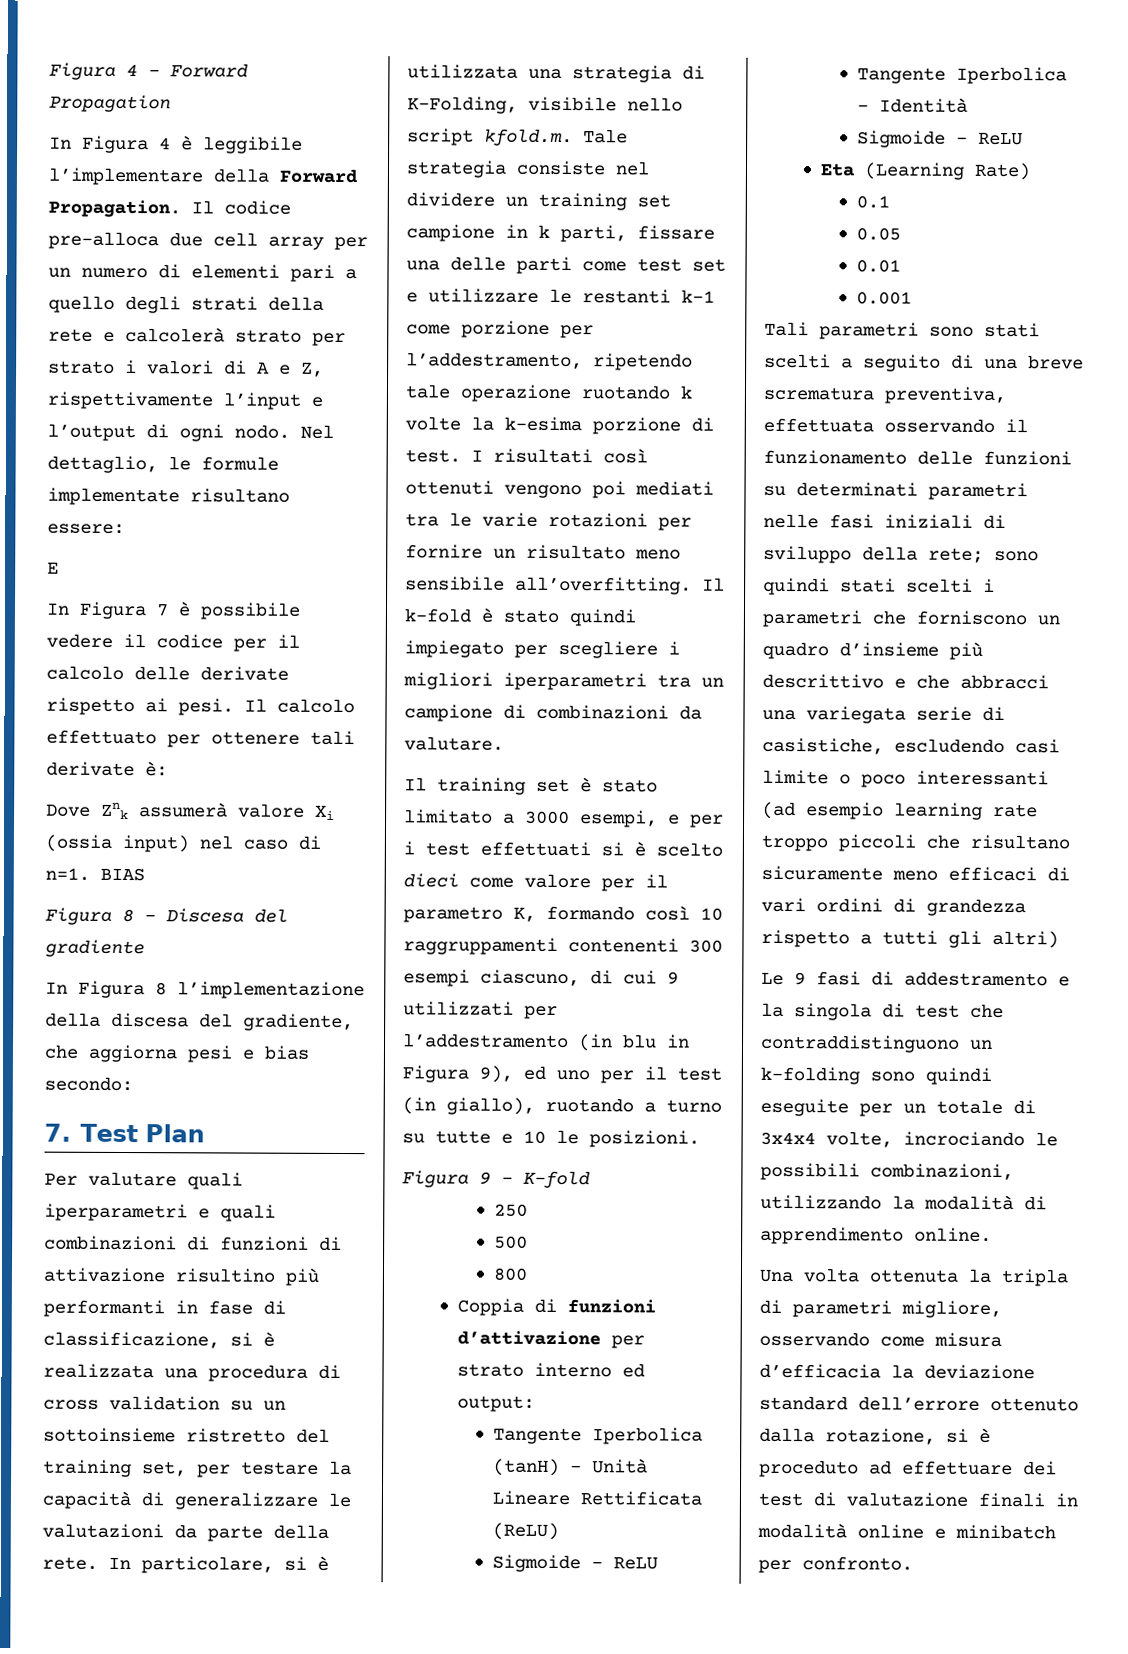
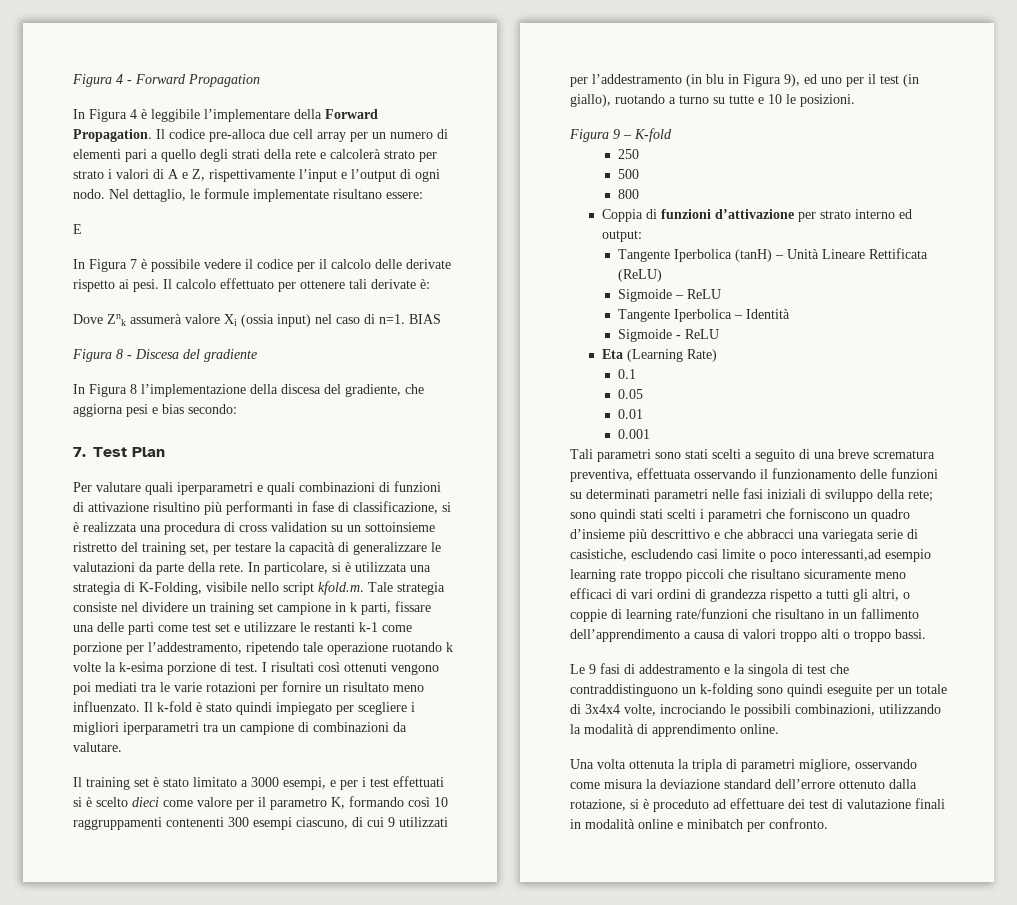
[405,576,692,595] sensibile all’overfitting. -> [73,701,140,712] influenzato.
[916,770,1049,786] [762,801,796,820] interessanti (ad -> [801,549,881,561] interessanti,ad
[992,930,1059,949] altri) -> [872,589,910,601] [570,608,919,622] [570,629,926,642] altri, o coppie di learning rate/funzioni che risultano in un fallimento dell’apprendimento a causa di valori troppo alti o troppo bassi.
[759,1363,881,1379] d’efficacia -> (643, 784) none

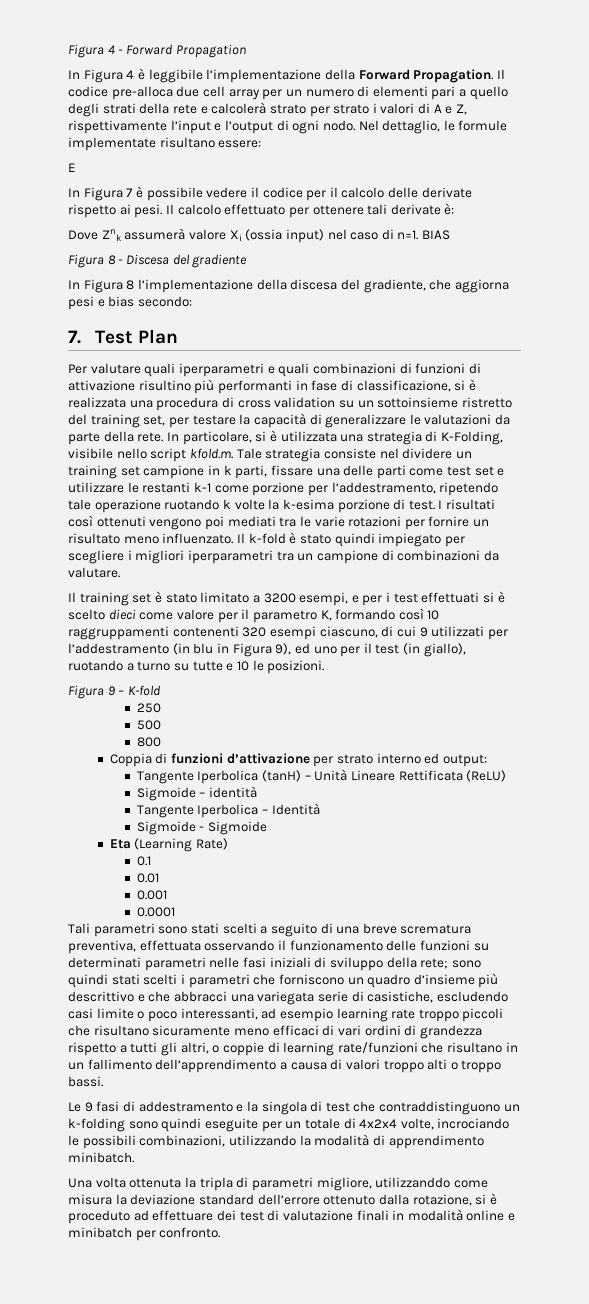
[204,109,290,122] l’implementare -> [206,69,322,83] l’implementazione
[251,777,279,787] 3000 -> [263,593,296,603] 3200
[228,817,249,827] 300 -> [242,627,267,637] 320
[686,289,721,299] ReLU -> [209,786,258,798] identità
[684,329,719,339] ReLU -> [208,821,268,835] Sigmoide
[617,389,643,399] // 0.05 -> (151, 861) none
(650, 434) none -> [136,907,175,917] // 0.0001
[801,549,881,561] interessanti,ad -> [180,1008,277,1020] interessanti, ad
[585,704,620,714] 3x4x4 -> [359,1119,398,1128] 4x2x4
[740,724,779,734] online. -> [68,1152,134,1163] minibatch.
[855,759,917,769] osservando -> [375,1177,451,1188] utilizzanddo

